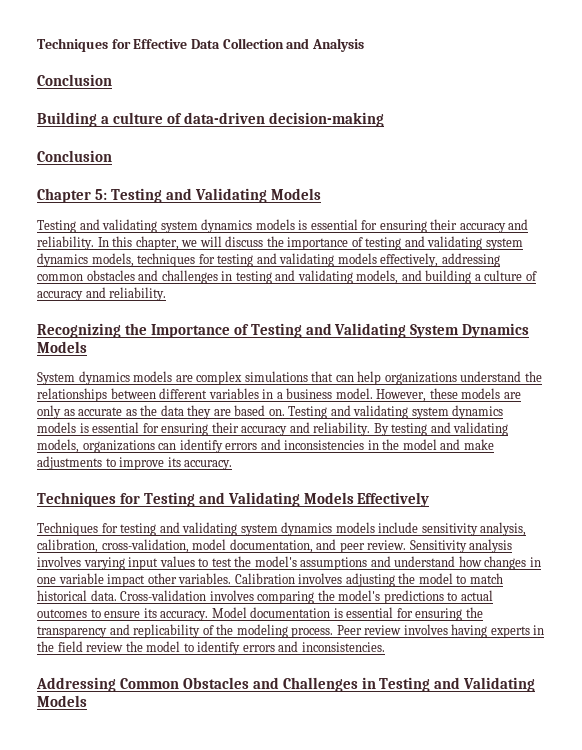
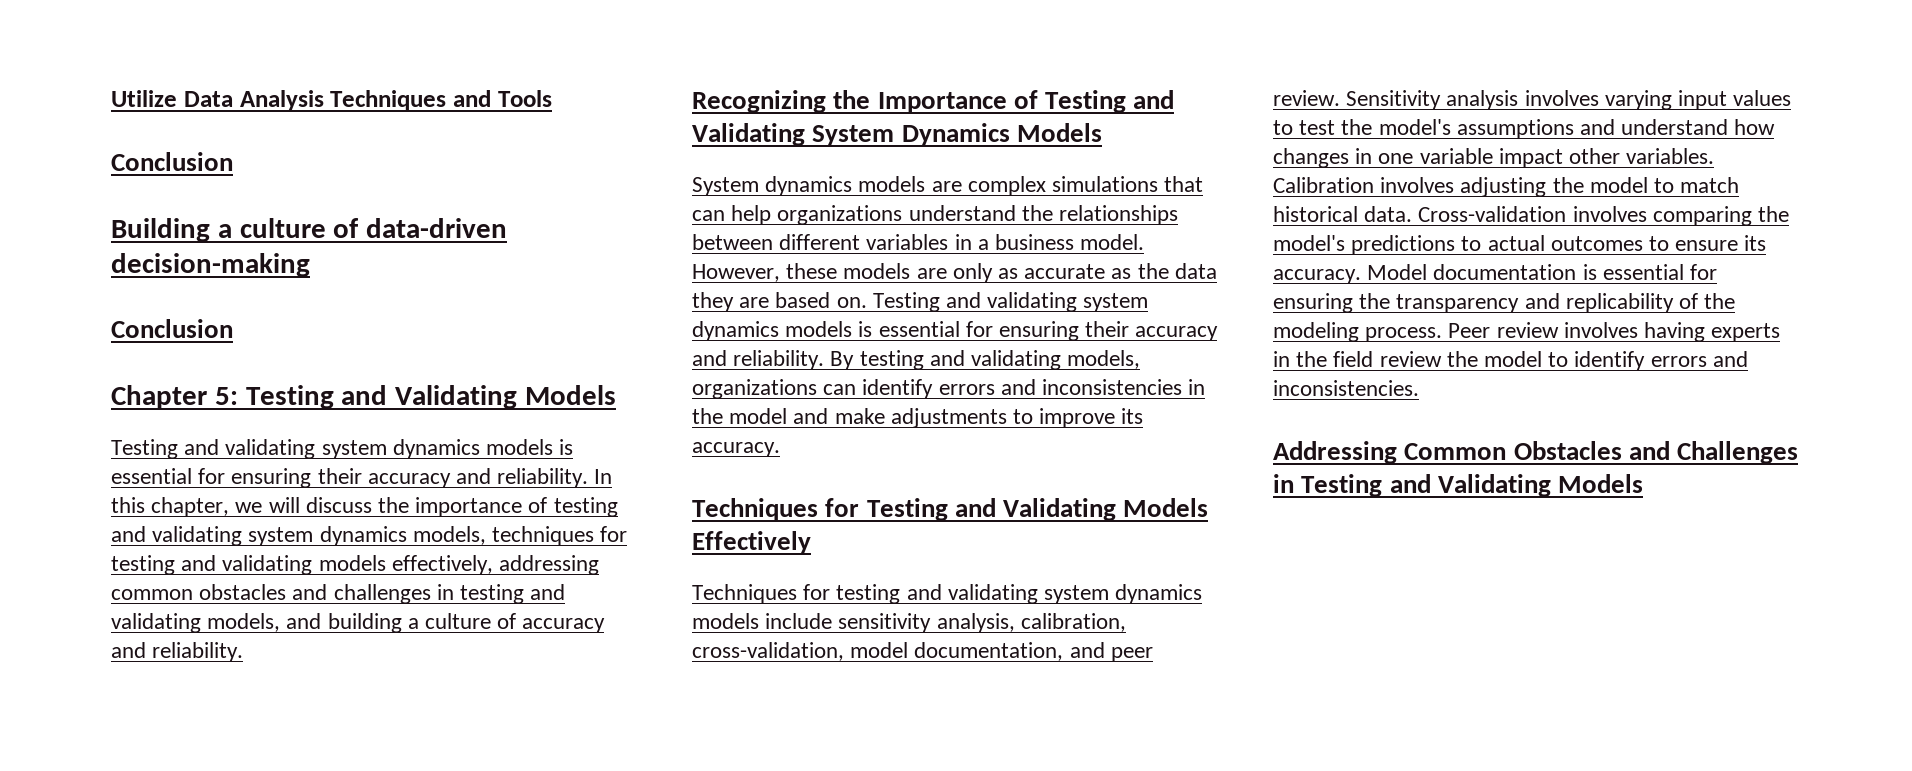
[37,38,364,52] Techniques for Effective Data Collection and Analysis -> [111,90,552,111] Utilize Data Analysis Techniques and Tools

